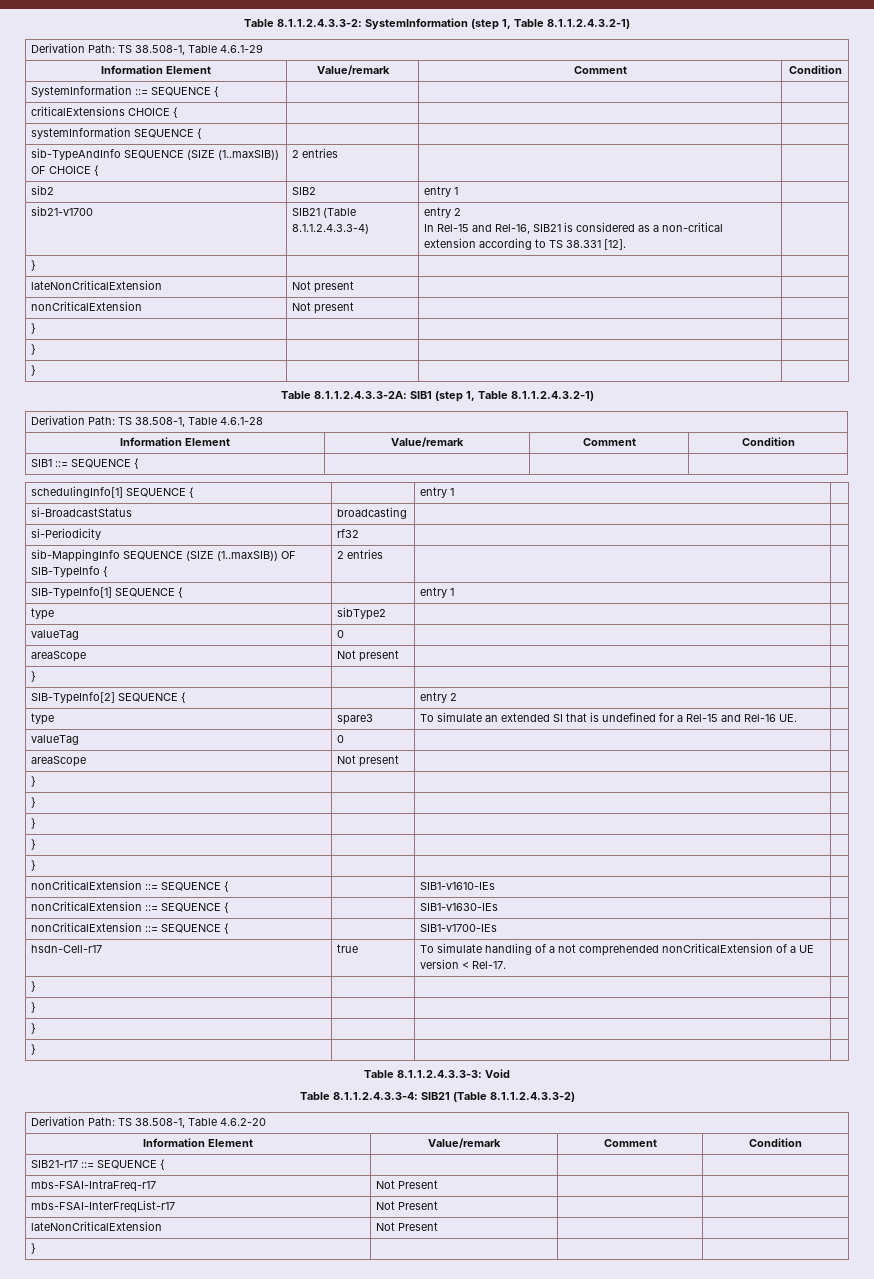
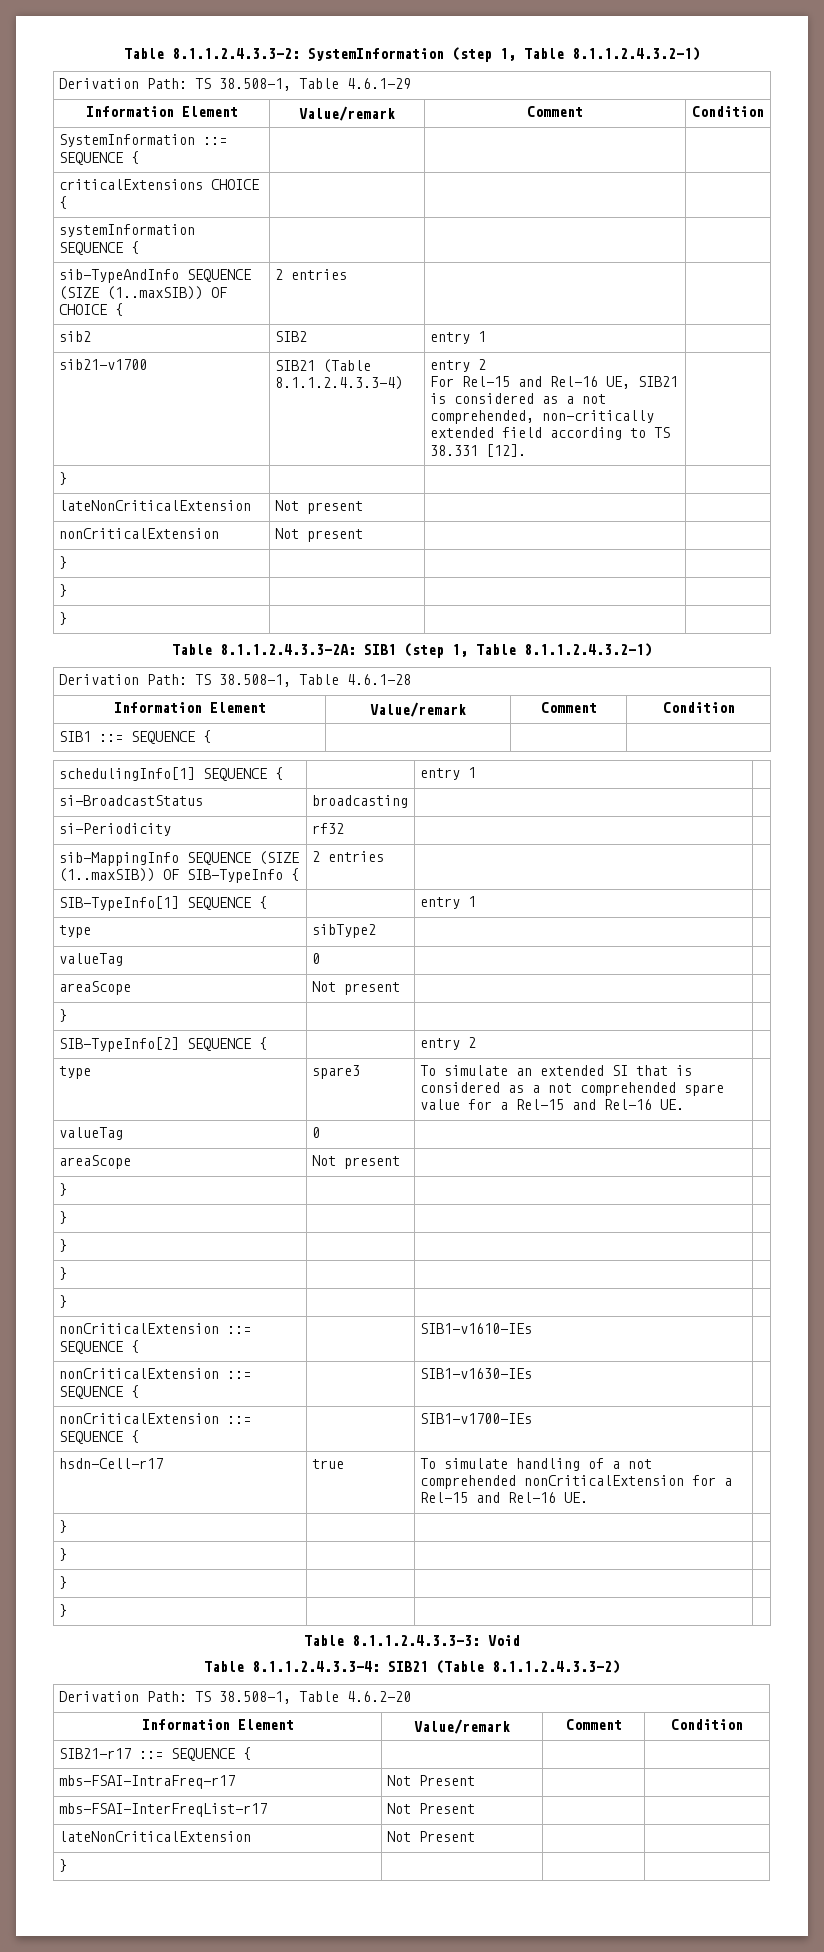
[424,224,531,234] In Rel-15 and Rel-16, -> [429,376,630,389] For Rel-15 and Rel-16 UE,
[662,222,724,232] [424,238,477,248] non-critical extension -> [581,394,606,404] [429,410,654,424] [429,427,542,438] not comprehended, non-critically extended field
[602,712,657,722] undefined -> [419,1082,724,1096] [419,1099,460,1110] considered as a not comprehended spare value
[776,944,815,953] [420,959,507,969] of a UE version < Rel-17. -> [691,1475,732,1486] [419,1492,588,1503] for a Rel-15 and Rel-16 UE.

